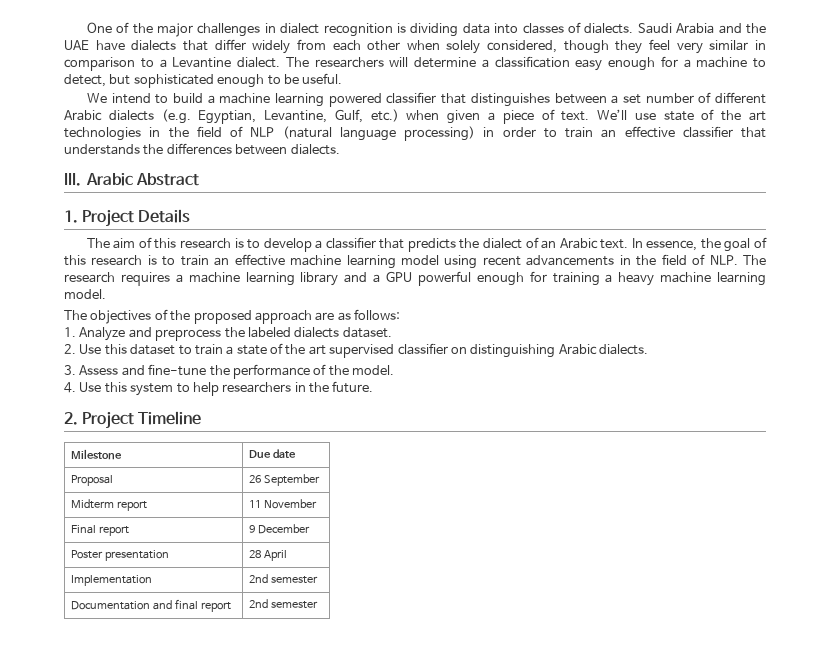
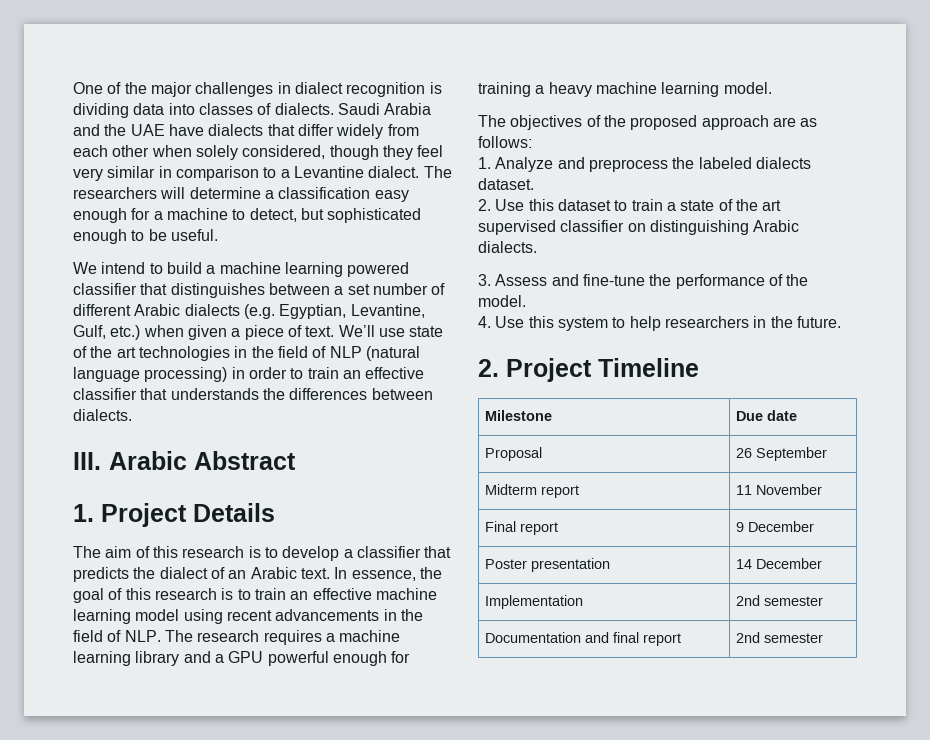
[249,550,288,561] 28 April -> [736,558,823,569] 14 December

